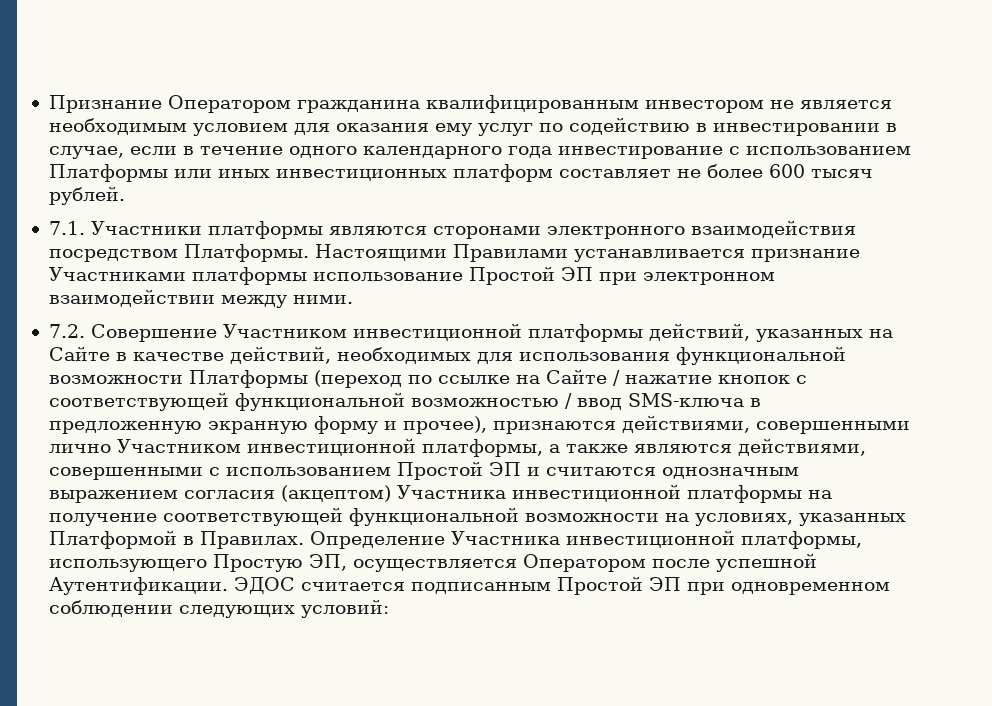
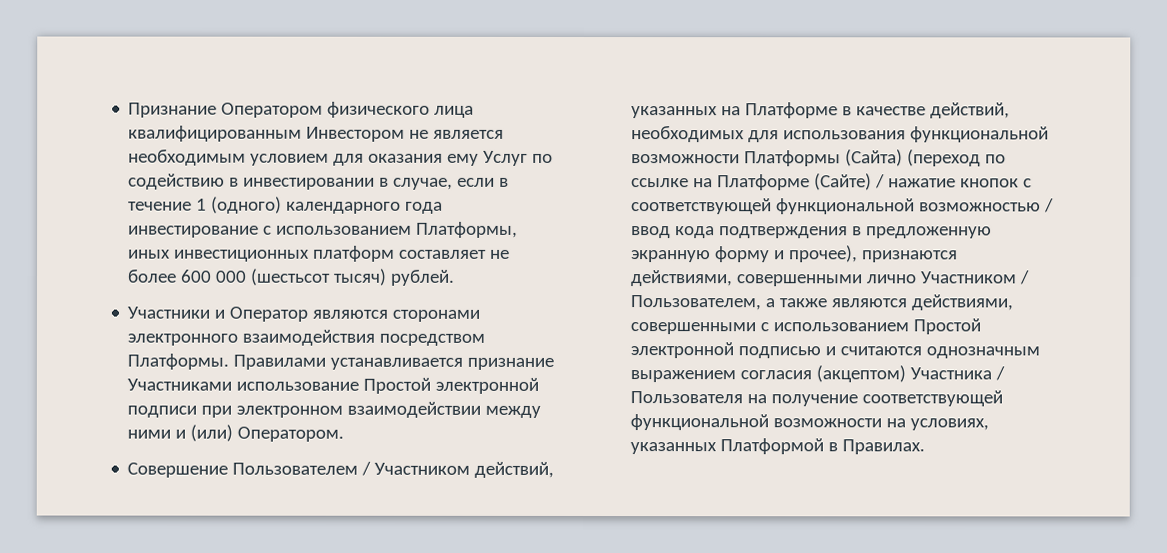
[296,95,764,113] гражданина квалифицированным инвестором -> [327,101,475,118] [128,125,406,142] физического лица квалифицированным Инвестором
[477,123,533,136] услуг -> [483,150,529,166] Услуг
[288,146,357,158] одного -> [196,196,283,214] 1 (одного)
[48,164,212,182] Платформы или -> [416,221,519,238] Платформы,
[810,169,873,178] [48,186,125,205] [48,221,323,239] тысяч рублей. // 7.1. Участники платформы -> [215,268,456,286] [127,306,309,322] 000 (шестьсот тысяч) рублей. // Участники и Оператор
[314,244,447,261] Настоящими -> (230, 361) none
[191,267,307,285] платформы -> (233, 384) none
[560,267,593,281] ЭП -> [435,377,540,394] [127,405,198,418] электронной подписи
[292,295,353,304] [48,323,643,342] ними. // 7.2. Совершение Участником инвестиционной платформы -> [127,424,345,442] [127,461,471,478] ними и (или) Оператором. // Совершение Пользователем / Участником
[48,346,110,361] Сайте -> [745,102,839,119] Платформе
(308, 379) none -> [845,149,904,167] (Сайта)
[545,369,607,384] Сайте -> [717,173,873,191] Платформе (Сайте)
[627,393,744,407] SMS-ключа -> [675,226,849,239] кода подтверждения
[246,438,543,457] инвестиционной платформы, -> [1019,270,1031,285] [630,295,762,311] / Пользователем,
[488,462,521,476] ЭП -> [630,342,822,359] электронной подписью
[511,484,802,503] инвестиционной платформы -> [995,366,1006,381] [630,391,744,404] / Пользователя
[309,530,862,549] [48,553,817,572] [48,576,890,595] [48,599,389,618] Определение Участника инвестиционной платформы, использующего Простую ЭП, осуществляется Оператором после успешной Аутентификации. ЭДОС считается подписанным Простой ЭП при одновременном соблюдении следующих условий: -> (926, 447) none

